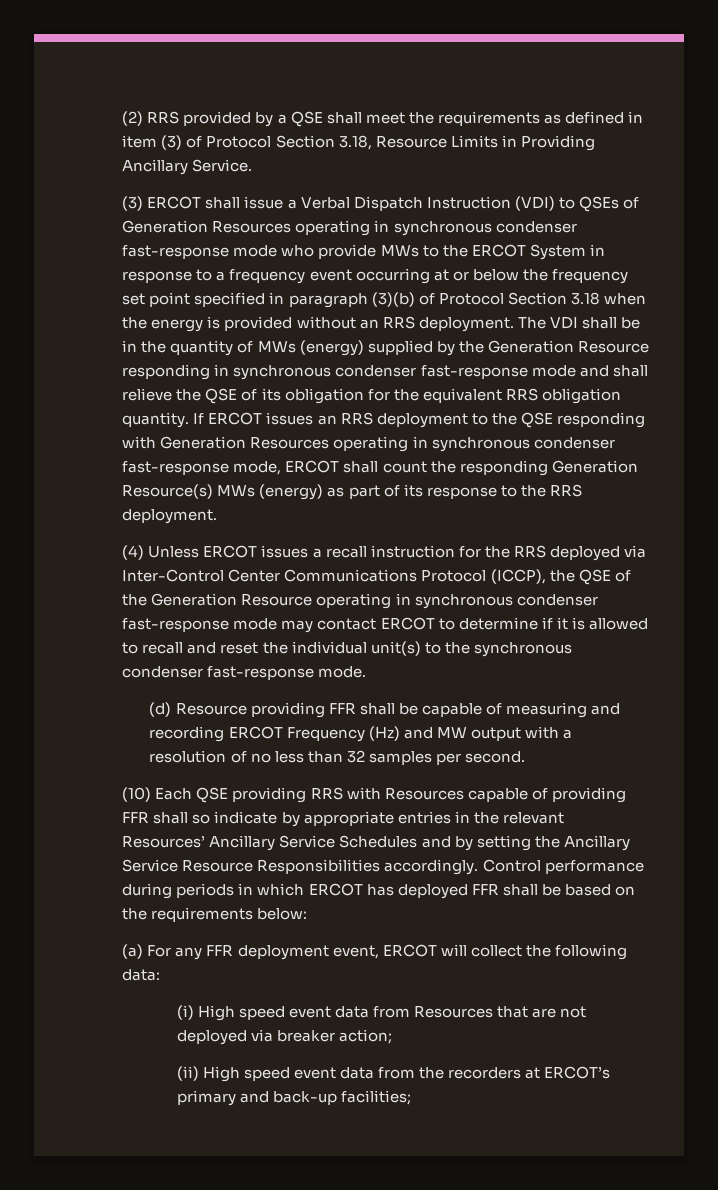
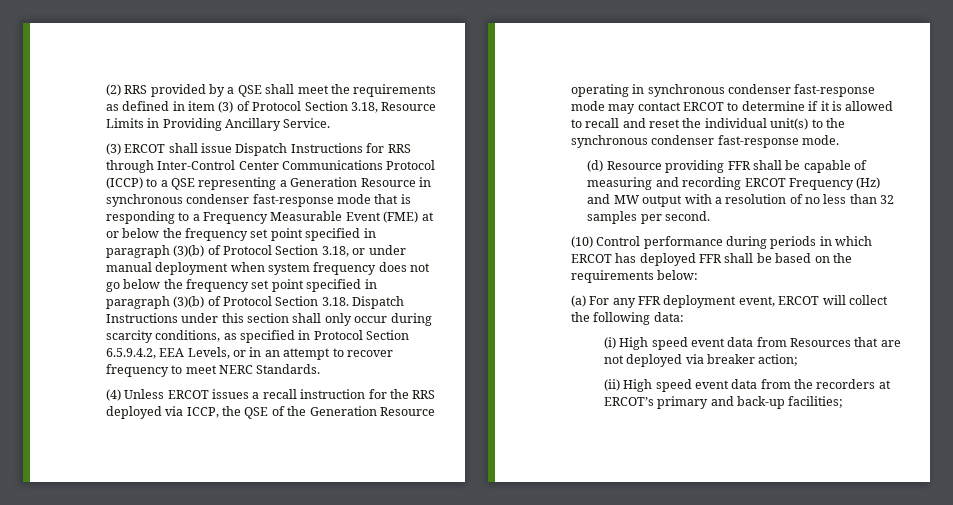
[287,196,639,212] [122,220,577,236] [122,244,605,260] [122,268,430,284] a Verbal Dispatch Instruction (VDI) to QSEs of Generation Resources operating in synchronous condenser fast-response mode who provide MWs to the ERCOT System in response to a frequency event occurring -> [235,143,411,156] [105,160,436,173] [105,177,431,190] [105,194,411,207] [105,211,419,224] Dispatch Instructions for RRS through Inter-Control Center Communications Protocol (ICCP) to a QSE representing a Generation Resource in synchronous condenser fast-response mode that is responding to a Frequency Measurable Event (FME)
[570,292,646,305] [122,316,640,332] [122,340,649,356] [122,364,648,380] [122,388,621,404] [122,412,645,428] [122,436,615,452] [122,460,638,476] [122,484,582,500] [122,509,218,524] 3.18 when the energy is provided without an RRS deployment. The VDI shall be in the quantity of MWs (energy) supplied by the Generation Resource responding in synchronous condenser fast-response mode and shall relieve the QSE of its obligation for the equivalent RRS obligation quantity. If ERCOT issues an RRS deployment to the QSE responding with Generation Resources operating in synchronous condenser fast-response mode, ERCOT shall count the responding Generation Resource(s) MWs (energy) as part of its response to the RRS deployment. -> [321,245,406,257] [105,262,431,275] [105,279,377,292] [105,296,405,309] [105,313,432,326] [105,330,410,343] [105,347,393,360] [105,364,321,377] 3.18, or under manual deployment when system frequency does not go below the frequency set point specified in paragraph (3)(b) of Protocol Section 3.18. Dispatch Instructions under this section shall only occur during scarcity conditions, as specified in Protocol Section 6.5.9.4.2, EEA Levels, or in an attempt to recover frequency to meet NERC Standards.
[122,569,546,584] Inter-Control Center Communications Protocol (ICCP), -> [186,407,219,418] ICCP,
[155,787,626,803] [122,811,564,827] [122,835,630,851] [122,859,479,875] Each QSE providing RRS with Resources capable of providing FFR shall so indicate by appropriate entries in the relevant Resources’ Ancillary Service Schedules and by setting the Ancillary Service Resource Responsibilities accordingly. -> (593, 242) none

